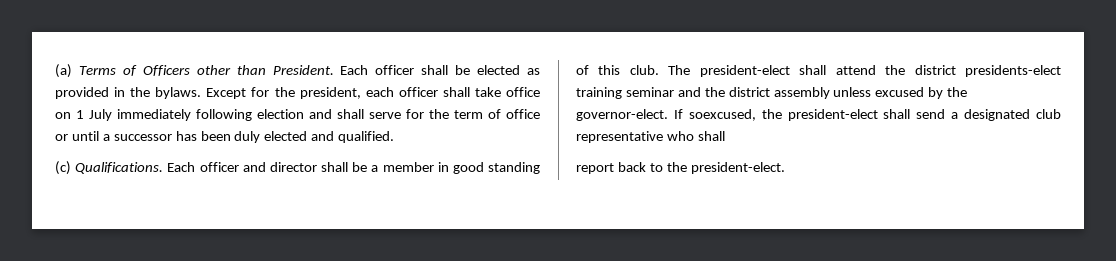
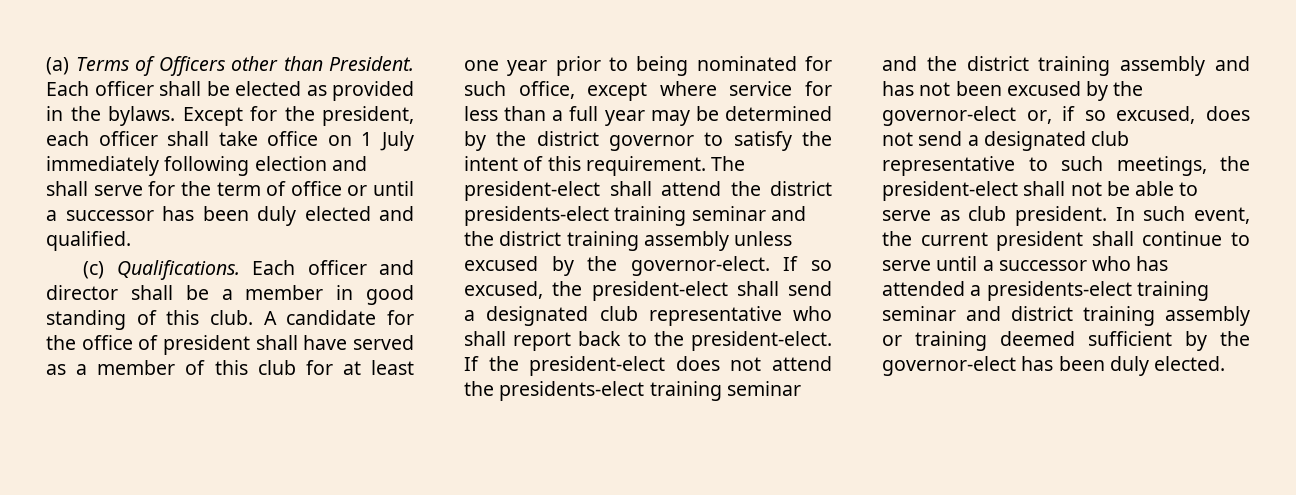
(659, 70) none -> [263,310,414,325] [46,335,414,355] [46,360,414,375] [464,56,832,76] [464,81,832,101] [464,106,832,126] [464,131,832,151] [464,156,706,176] A candidate for the office of president shall have served as a member of this club for at least one year prior to being nominated for such office, except where service for less than a full year may be determined by the district governor to satisfy the intent of this requirement.
(770, 92) none -> [566,231,639,251] training
[688,109,756,121] soexcused, -> [811,260,832,271] [464,281,543,299] so excused,
(725, 136) // -> (506, 338) none
(785, 168) none -> [464,356,832,376] [464,381,801,401] [882,56,1250,76] [882,81,1144,101] [882,106,1250,126] [882,131,1130,151] [882,156,1250,176] [882,181,1199,201] [882,206,1250,226] [882,231,1250,251] [882,256,1169,271] [882,281,1209,301] [882,306,1250,326] [882,331,1250,351] [882,356,1226,376] If the president-elect does not attend the presidents-elect training seminar and the district training assembly and has not been excused by the governor-elect or, if so excused, does not send a designated club representative to such meetings, the president-elect shall not be able to serve as club president. In such event, the current president shall continue to serve until a successor who has attended a presidents-elect training seminar and district training assembly or training deemed sufficient by the governor-elect has been duly elected.

